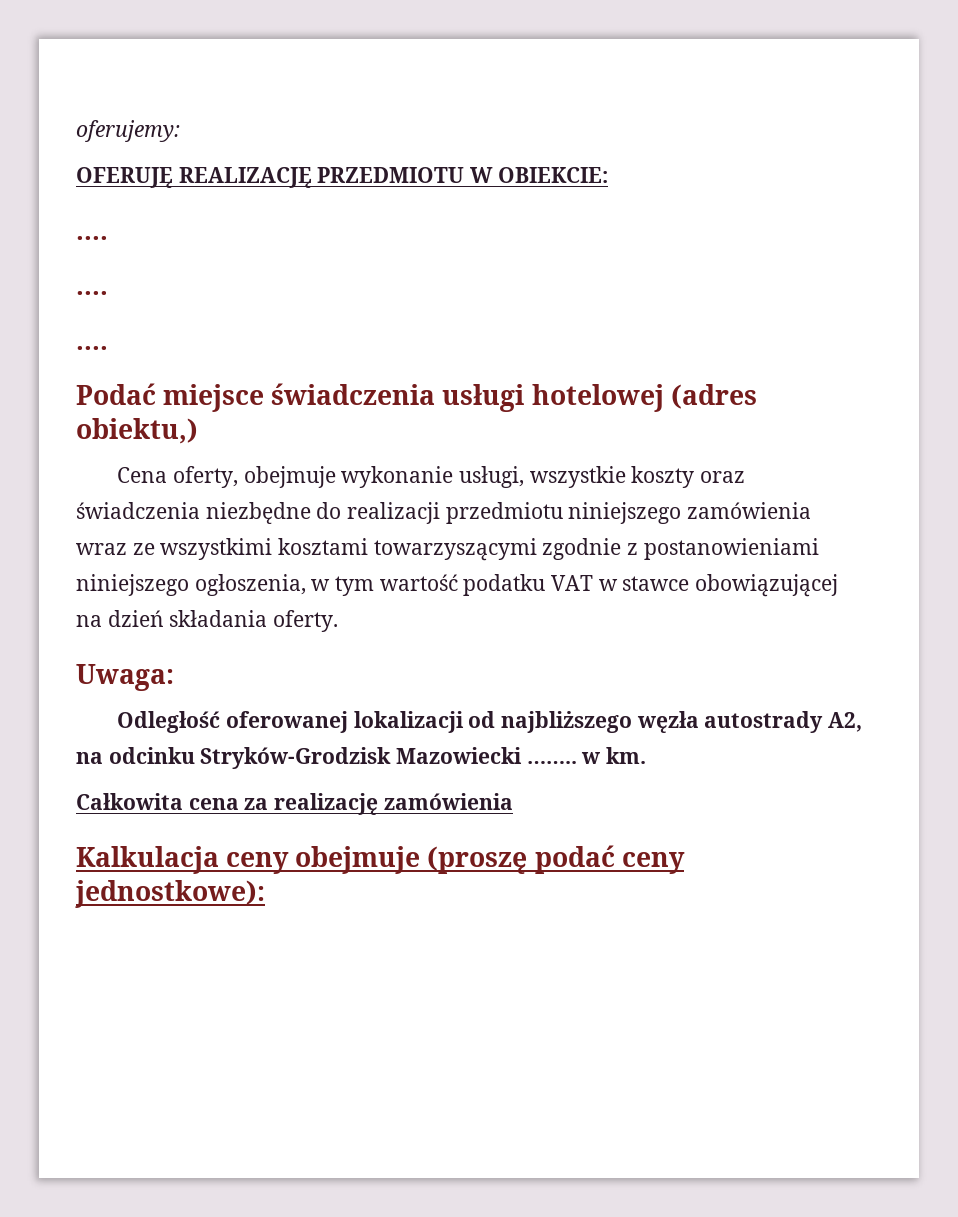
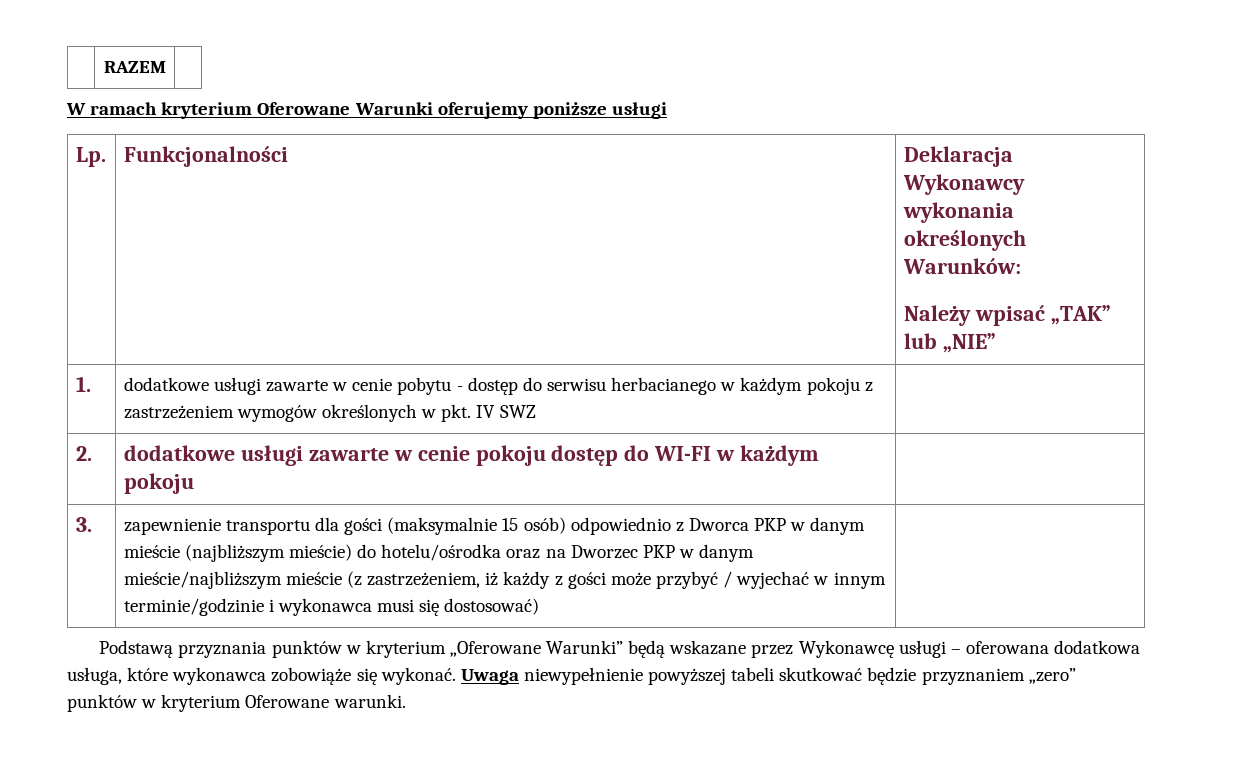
[76,120,180,142] [76,167,608,188] [76,236,108,240] [76,291,108,295] [76,346,108,350] [76,383,757,412] [76,418,198,444] [117,466,746,488] [76,502,812,524] [76,538,819,561] [76,574,839,597] [76,610,339,632] [76,664,174,691] [117,711,863,733] [76,747,647,769] [76,793,513,815] [76,845,685,874] [75,880,265,908] oferujemy: // OFERUJĘ REALIZACJĘ PRZEDMIOTU W OBIEKCIE: // .... // .... // .... // Podać miejsce świadczenia usługi hotelowej (adres obiektu,) // Cena oferty, obejmuje wykonanie usługi, wszystkie koszty oraz świadczenia niezbędne do realizacji przedmiotu niniejszego zamówienia wraz ze wszystkimi kosztami towarzyszącymi zgodnie z postanowieniami niniejszego ogłoszenia, w tym wartość podatku VAT w stawce obowiązującej na dzień składania oferty. // Uwaga: // Odległość oferowanej lokalizacji od najbliższego węzła autostrady A2, na odcinku Stryków-Grodzisk Mazowiecki …….. w km. // Całkowita cena za realizację zamówienia // Kalkulacja ceny obejmuje (proszę podać ceny jednostkowe): -> [103,61,166,73] [66,102,667,119] [75,147,106,167] [123,146,288,167] [903,146,1013,167] [902,174,1025,195] [902,202,1014,223] [903,230,1026,251] [902,258,1021,274] [903,305,1111,326] [903,333,996,353] [75,376,91,392] [123,377,873,395] [123,404,536,422] [75,446,92,461] [123,445,820,466] [123,473,194,494] [75,517,92,532] [123,517,866,535] [123,544,755,562] [123,571,886,589] [123,598,540,616] [99,640,1141,658] [67,667,1076,685] [67,694,406,712] | RAZEM | // W ramach kryterium Oferowane Warunki oferujemy poniższe usługi // Lp. | Funkcjonalności | Deklaracja Wykonawcy wykonania określonych Warunków: // Należy wpisać „TAK” lub „NIE” // 1. | dodatkowe usługi zawarte w cenie pobytu - dostęp do serwisu herbacianego w każdym pokoju z zastrzeżeniem wymogów określonych w pkt. IV SWZ | // 2. | dodatkowe usługi zawarte w cenie pokoju dostęp do WI-FI w każdym pokoju | // 3. | zapewnienie transportu dla gości (maksymalnie 15 osób) odpowiednio z Dworca PKP w danym mieście (najbliższym mieście) do hotelu/ośrodka oraz na Dworzec PKP w danym mieście/najbliższym mieście (z zastrzeżeniem, iż każdy z gości może przybyć / wyjechać w innym terminie/godzinie i wykonawca musi się dostosować) | // Podstawą przyznania punktów w kryterium „Oferowane Warunki” będą wskazane przez Wykonawcę usługi – oferowana dodatkowa usługa, które wykonawca zobowiąże się wykonać. Uwaga niewypełnienie powyższej tabeli skutkować będzie przyznaniem „zero” punktów w kryterium Oferowane warunki.

